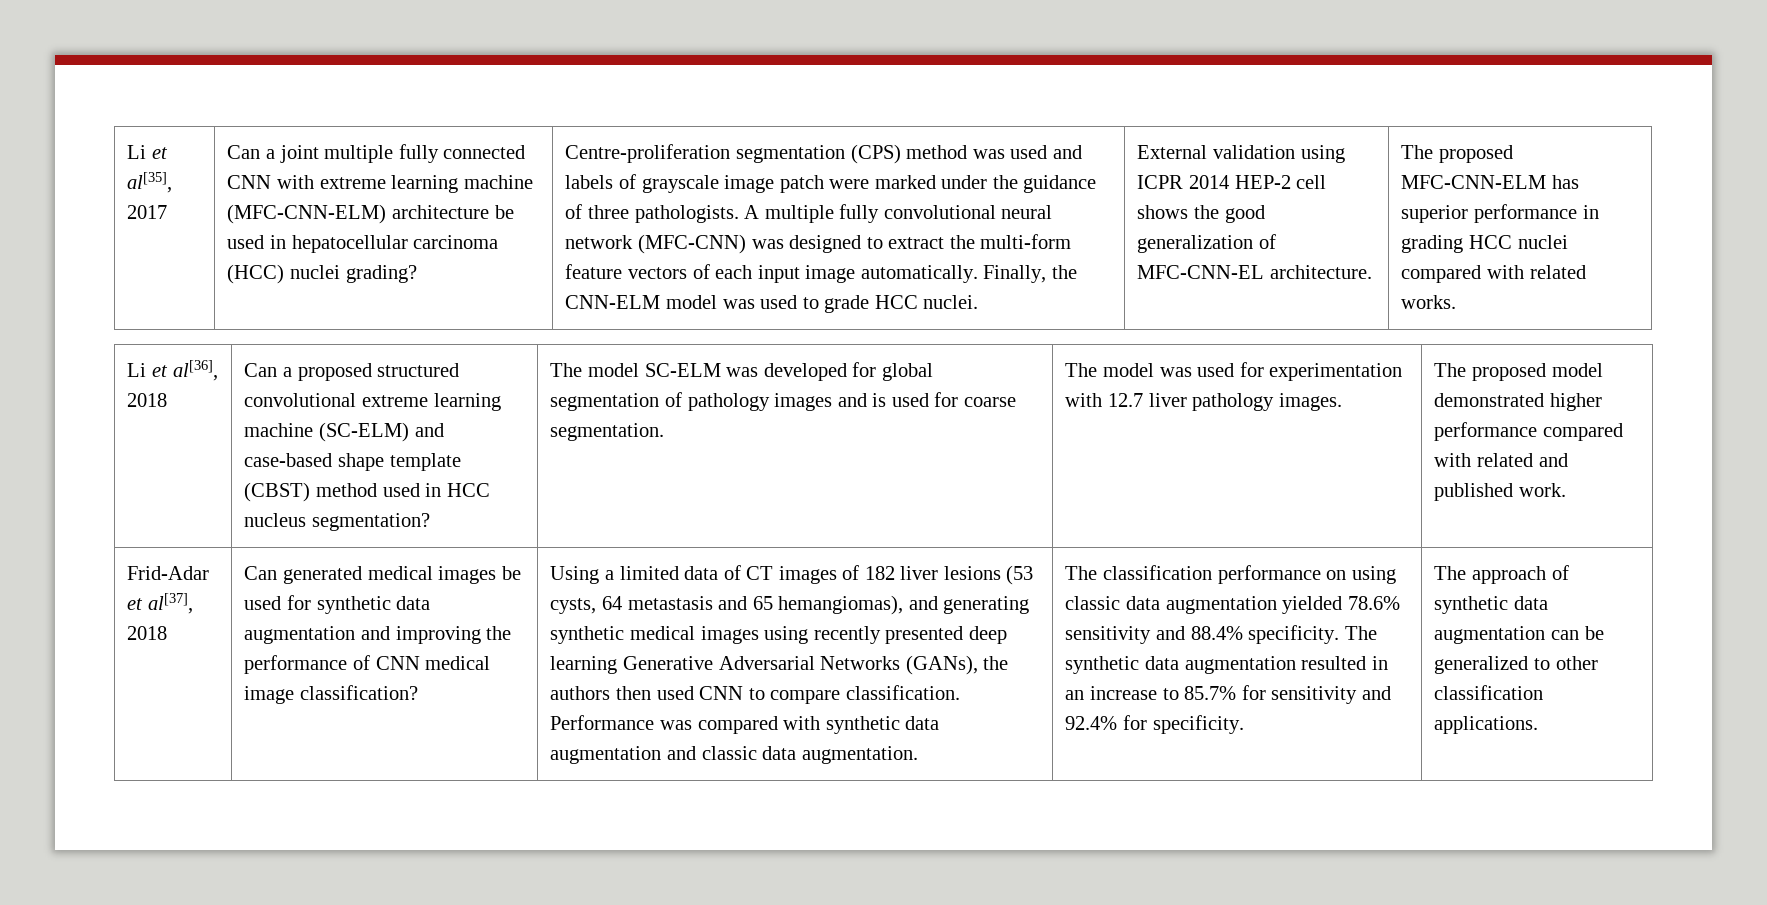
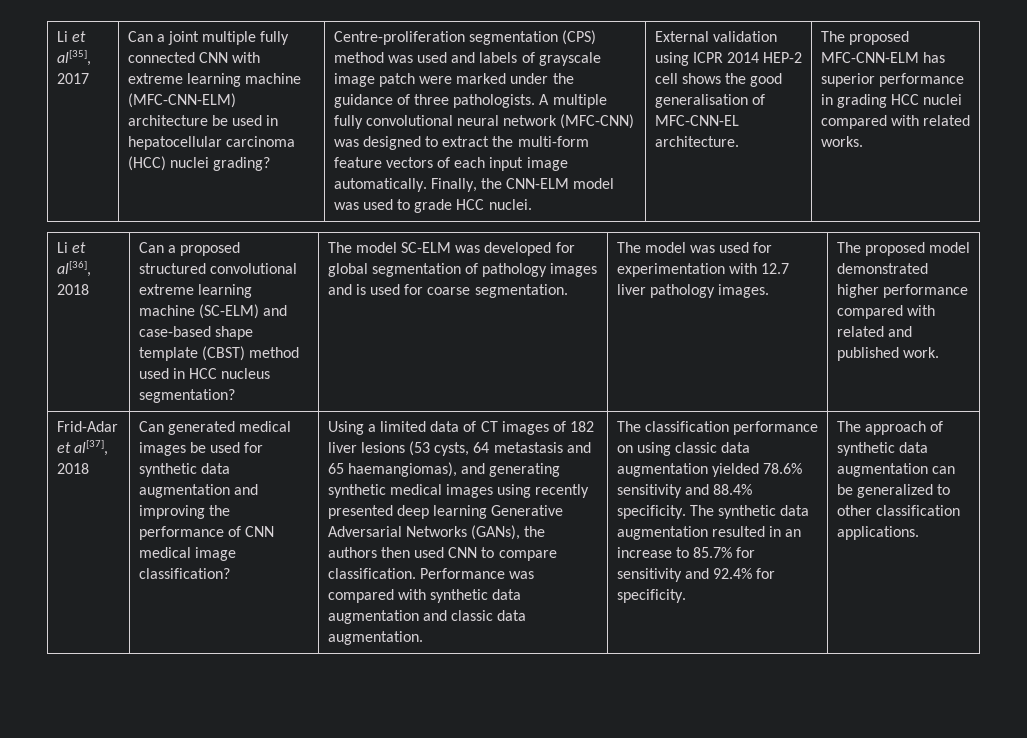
[1137,235,1254,253] generalization -> [654,94,748,108] generalisation
[778,595,904,615] hemangiomas), -> [347,462,457,477] haemangiomas),

